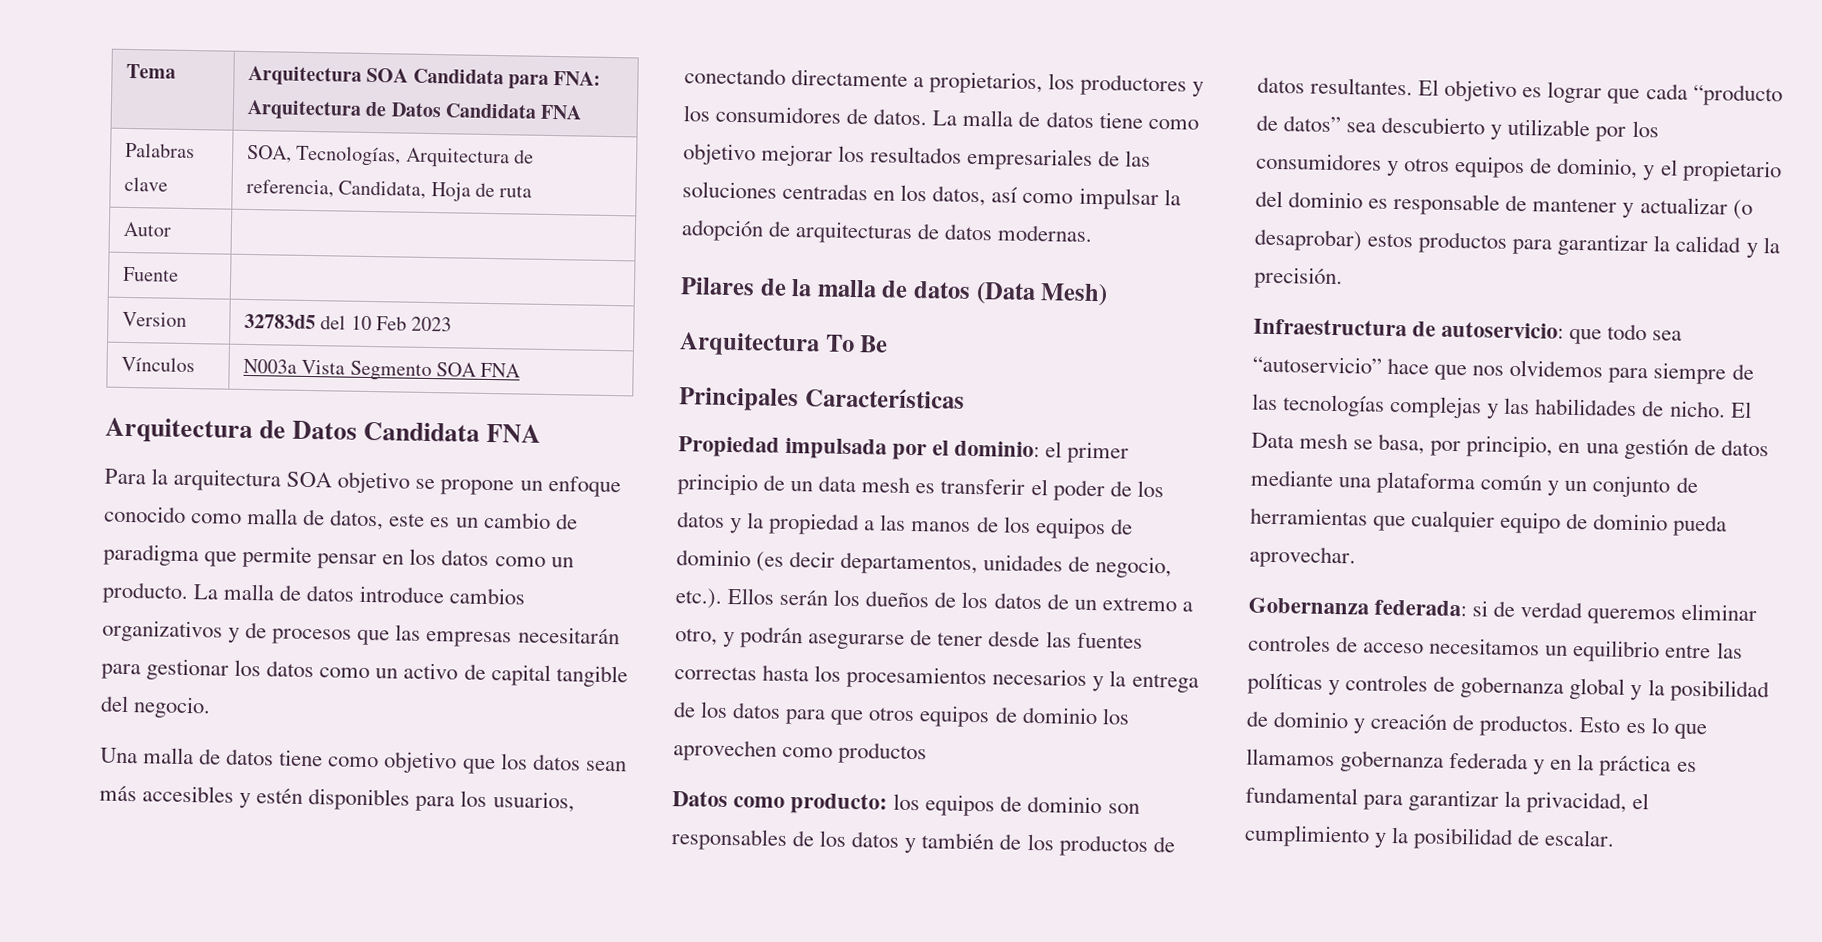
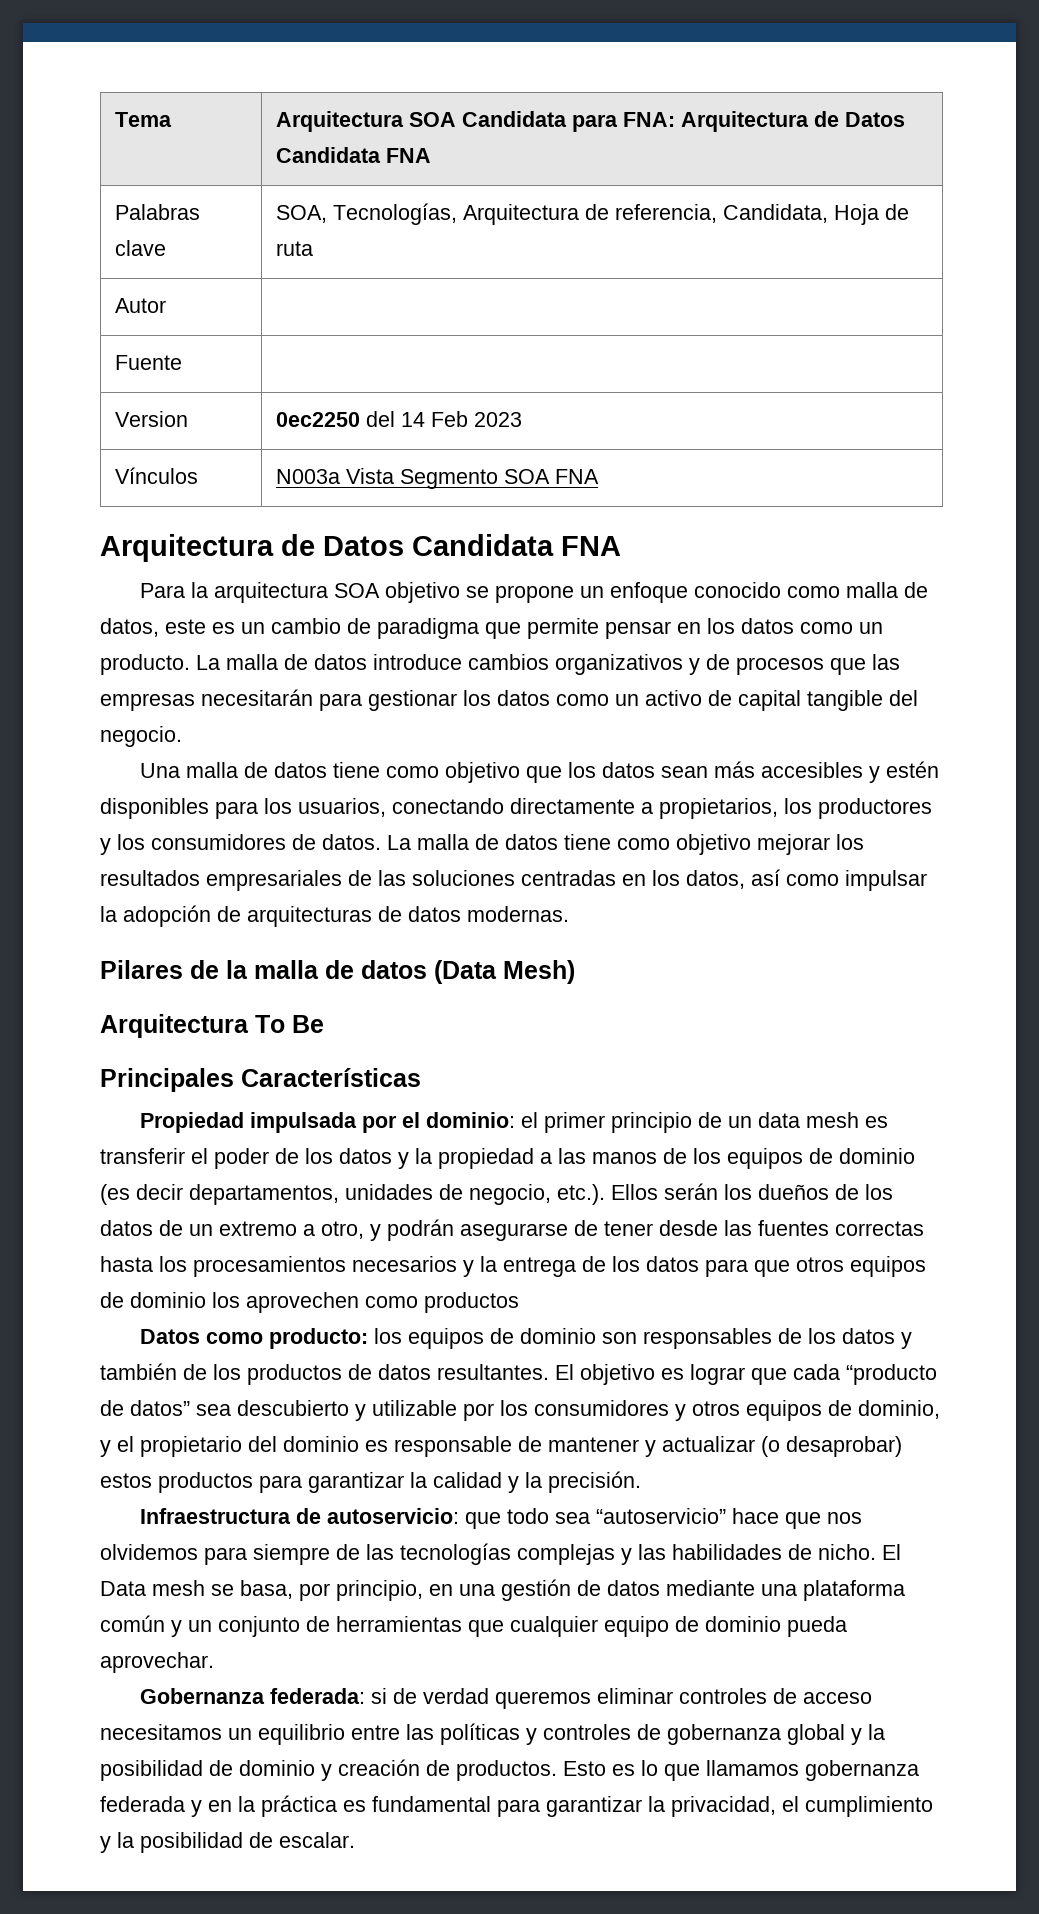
[243,313,372,331] 32783d5 del 10 -> [276,411,426,427] 0ec2250 del 14

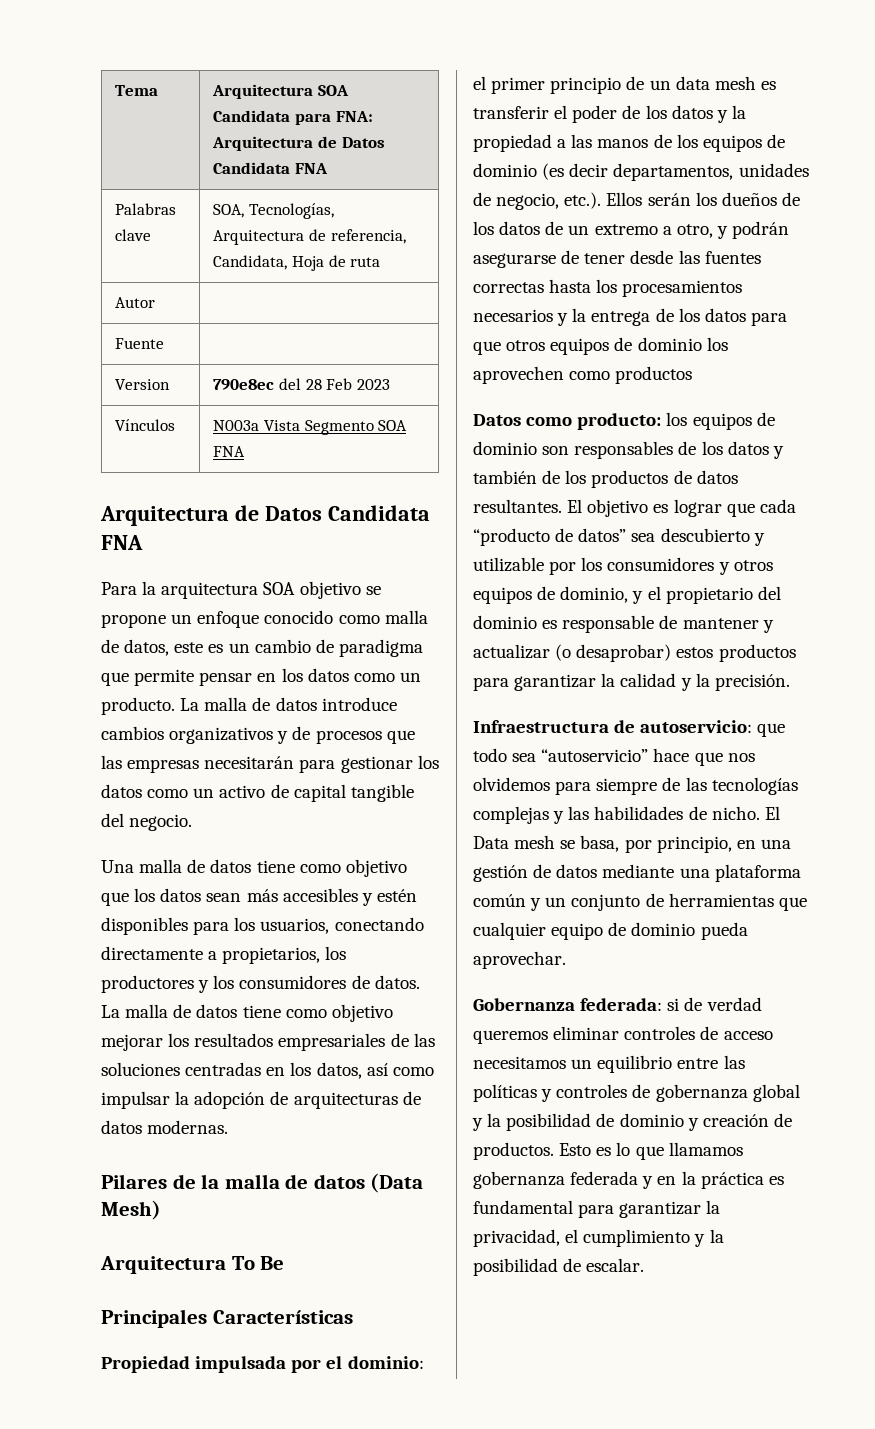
[276,411,426,427] 0ec2250 del 14 -> [213,378,322,390] 790e8ec del 28

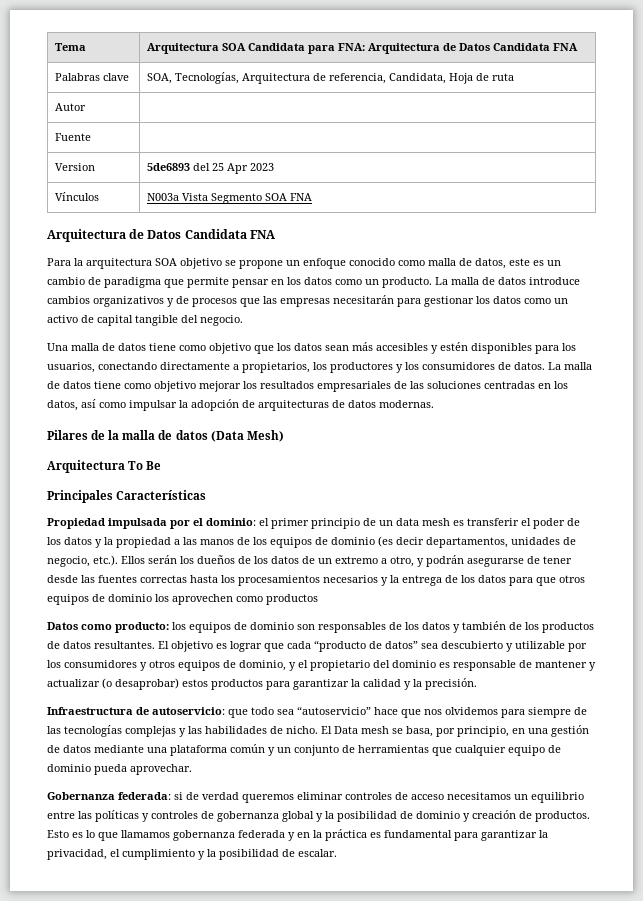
[213,378,353,390] 790e8ec del 28 Feb -> [147,163,249,174] 5de6893 del 25 Apr

